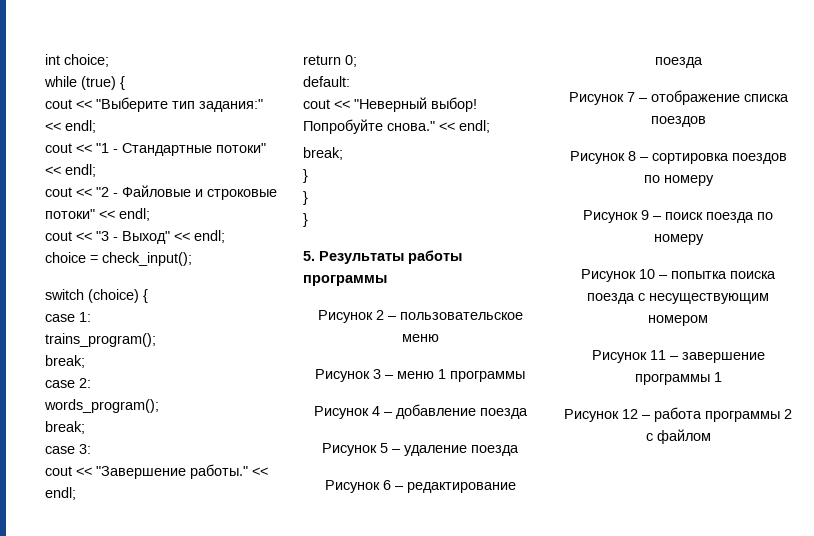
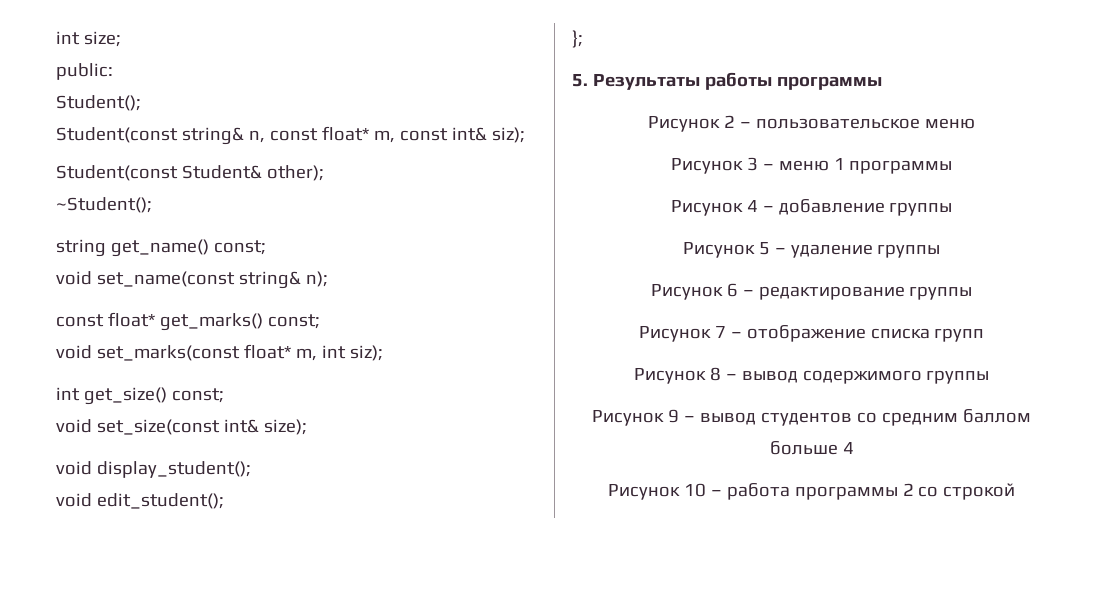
[45,54,109,67] [44,76,125,90] [45,97,263,112] [45,120,96,133] [45,143,266,156] [45,164,96,177] [45,185,277,200] [45,208,150,221] [45,230,225,244] [45,252,192,266] [45,289,148,303] [45,312,91,322] [45,333,156,347] [45,355,85,368] [45,378,91,388] [44,399,159,413] [45,421,85,434] [45,444,91,454] [45,464,268,479] [45,487,76,500] [303,55,357,67] [303,76,350,87] [303,97,477,112] [303,119,490,134] [303,147,343,160] [303,169,308,183] [303,191,308,205] [303,213,308,227] int choice; // while (true) { // cout << "Выберите тип задания:" << endl; // cout << "1 - Стандартные потоки" << endl; // cout << "2 - Файловые и строковые потоки" << endl; // cout << "3 - Выход" << endl; // choice = check_input(); // switch (choice) { // case 1: // trains_program(); // break; // case 2: // words_program(); // break; // case 3: // cout << "Завершение работы." << endl; // return 0; // default: // cout << "Неверный выбор! Попробуйте снова." << endl; // break; // } // } // } -> [56,31,121,47] [56,63,113,80] [56,95,141,111] [56,126,525,145] [56,165,324,181] [56,197,152,213] [56,239,266,257] [56,271,328,289] [56,312,320,331] [56,344,383,361] [56,387,224,405] [56,419,307,435] [56,461,251,478] [56,493,224,509] [572,30,583,48] int size; // public: // Student(); // Student(const string& n, const float* m, const int& siz); // Student(const Student& other); // ~Student(); // string get_name() const; // void set_name(const string& n); // const float* get_marks() const; // void set_marks(const float* m, int siz); // int get_size() const; // void set_size(const int& size); // void display_student(); // void edit_student(); // };
[479,408,528,419] поезда -> [889,202,953,216] группы
[471,445,519,456] поезда -> [877,244,941,258] группы
[654,57,703,68] поезда -> [909,286,973,300] группы
[650,116,706,127] поездов -> [934,328,985,342] групп
[651,153,787,164] [643,175,714,186] сортировка поездов по номеру -> [741,370,990,384] вывод содержимого группы
[665,212,773,223] [653,234,704,245] [581,269,776,282] [587,293,769,304] [648,315,708,326] [591,350,765,363] [634,372,722,385] [564,409,638,422] поиск поезда по номеру // Рисунок 10 – попытка поиска поезда с несуществующим номером // Рисунок 11 – завершение программы 1 // Рисунок 12 -> [700,409,1031,426] [769,441,854,455] [607,483,706,500] вывод студентов со средним баллом больше 4 // Рисунок 10
[645,429,711,444] с файлом -> [918,483,1016,500] со строкой

